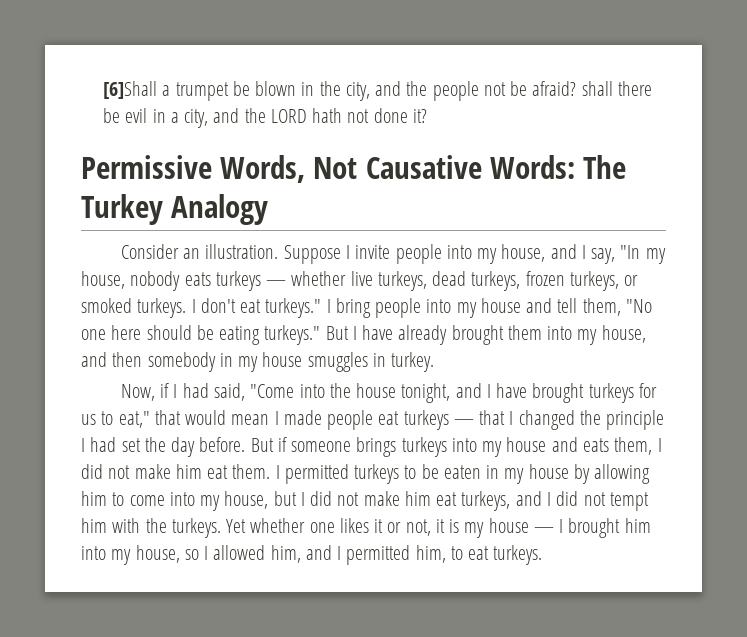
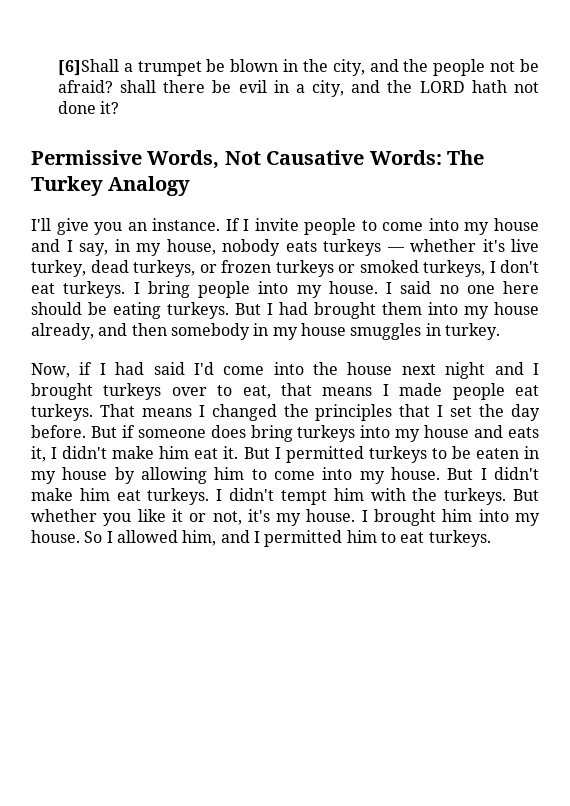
[120,244,341,264] Consider an illustration. Suppose -> [31,218,240,235] I'll give you an instance. If
[446,244,546,264] into my house, -> [361,218,540,235] to come into my house
[620,245,641,259] "In -> [114,239,130,252] in
[350,271,619,291] live turkeys, dead turkeys, frozen turkeys, -> [482,239,539,252] [31,260,334,277] it's live turkey, dead turkeys, or frozen turkeys
[137,298,187,318] turkeys. -> [423,260,485,277] turkeys,
[265,298,322,318] turkeys." -> [63,281,126,298] turkeys.
[480,298,652,316] house and tell them, "No -> [328,281,459,294] house. I said no
[264,325,448,345] turkeys." But I have already -> [167,302,308,319] turkeys. But I had
[601,325,646,343] house, -> [494,302,539,315] [31,323,94,340] house already,
[213,383,295,401] said, "Come -> [153,362,265,375] said I'd come
[401,383,528,403] tonight, and I have -> [401,362,539,379] next night and I
[638,383,657,398] [81,410,665,430] [81,437,117,452] for us to eat," that would mean I made people eat turkeys — that I changed the principle I had -> [171,383,539,400] [31,404,444,421] over to eat, that means I made people eat turkeys. That means I changed the principles that I
[356,437,397,457] brings -> [210,425,293,442] does bring
[614,437,662,455] [81,464,271,479] them, I did not make him eat them. -> [31,446,270,462] it, I didn't make him eat it. But
[224,491,606,511] house, but I did not make him eat turkeys, and I did not -> [391,467,539,480] [31,488,275,505] house. But I didn't make him eat turkeys. I didn't
[226,518,554,538] Yet whether one likes it or not, it is my house — -> [513,489,539,501] [31,509,356,526] But whether you like it or not, it's my house.
[135,545,199,563] house, so -> [31,530,103,543] house. So
[415,545,446,563] him, -> [346,530,377,543] him

